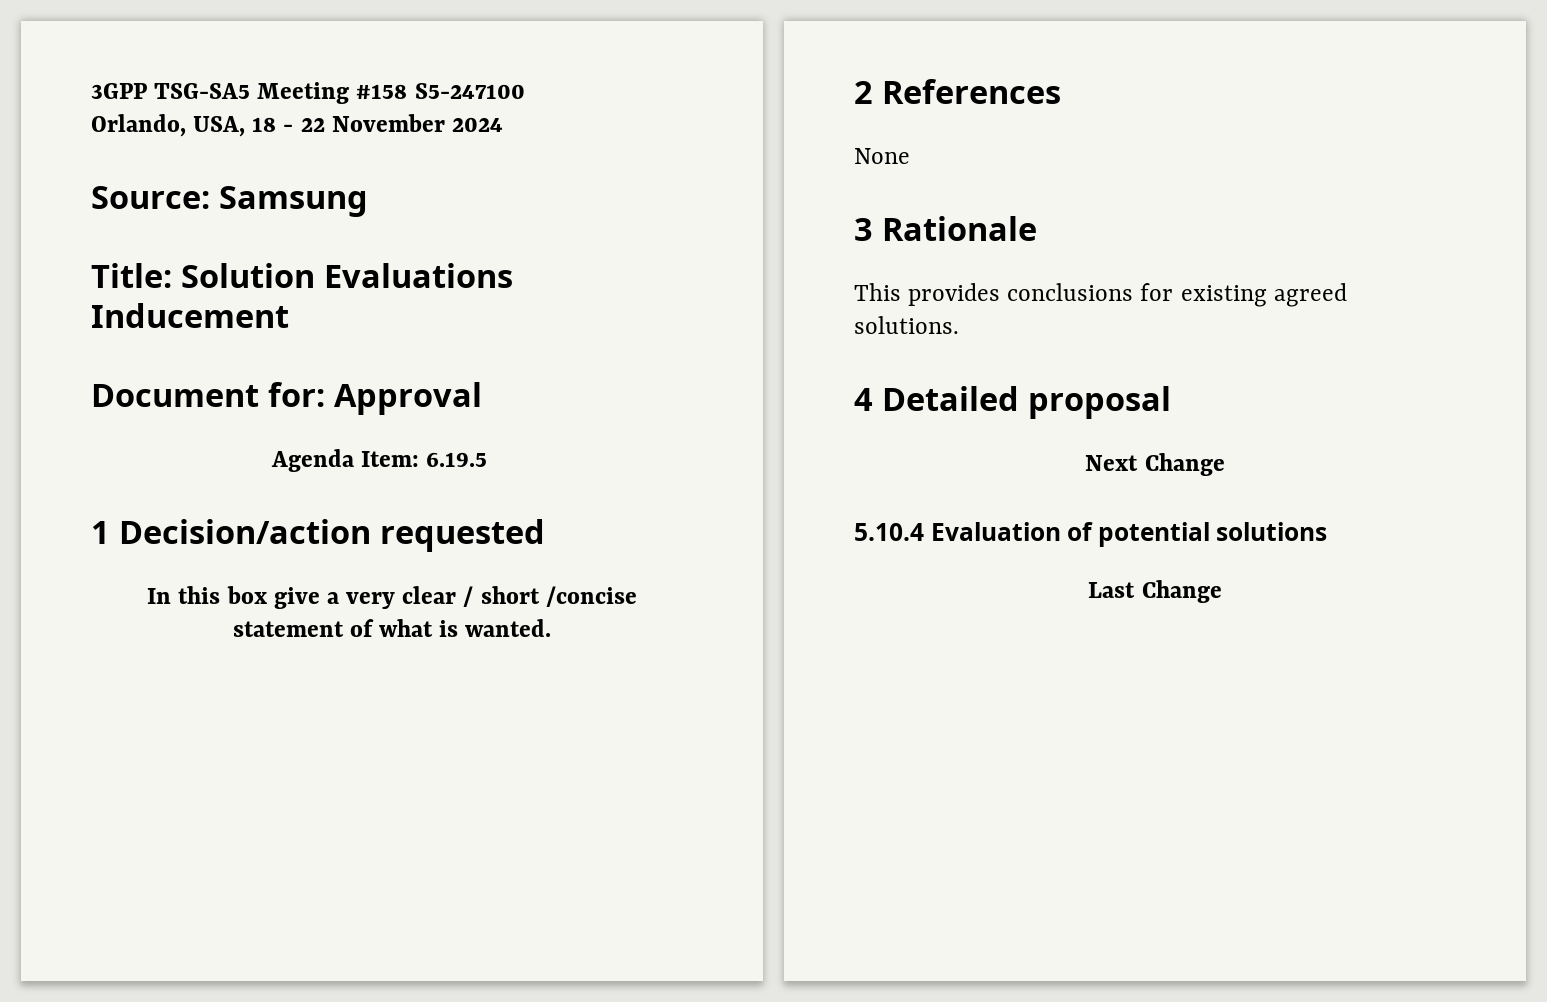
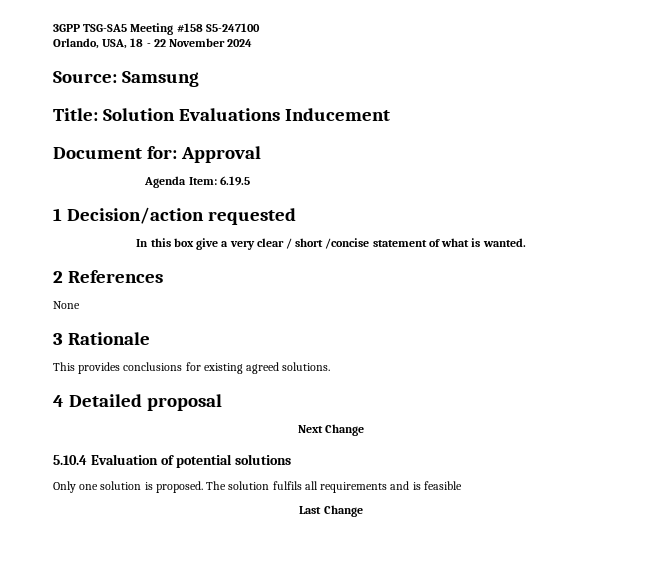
(1328, 531) none -> [53,481,462,493] // Only one solution is proposed. The solution fulfils all requirements and is feasible

